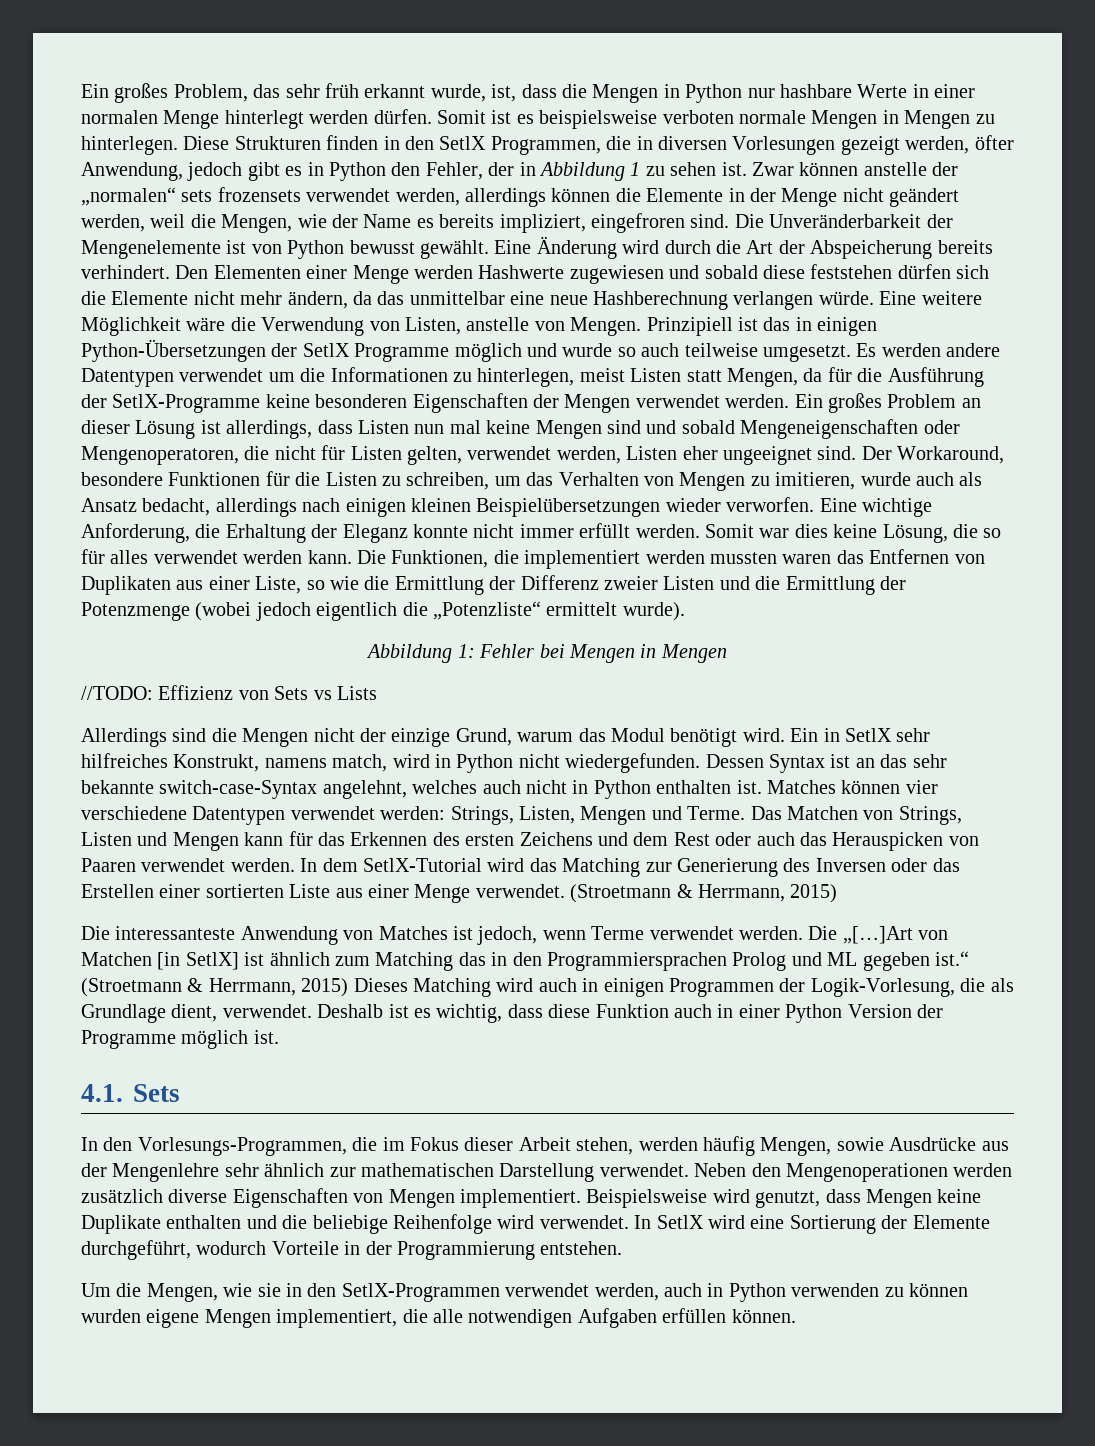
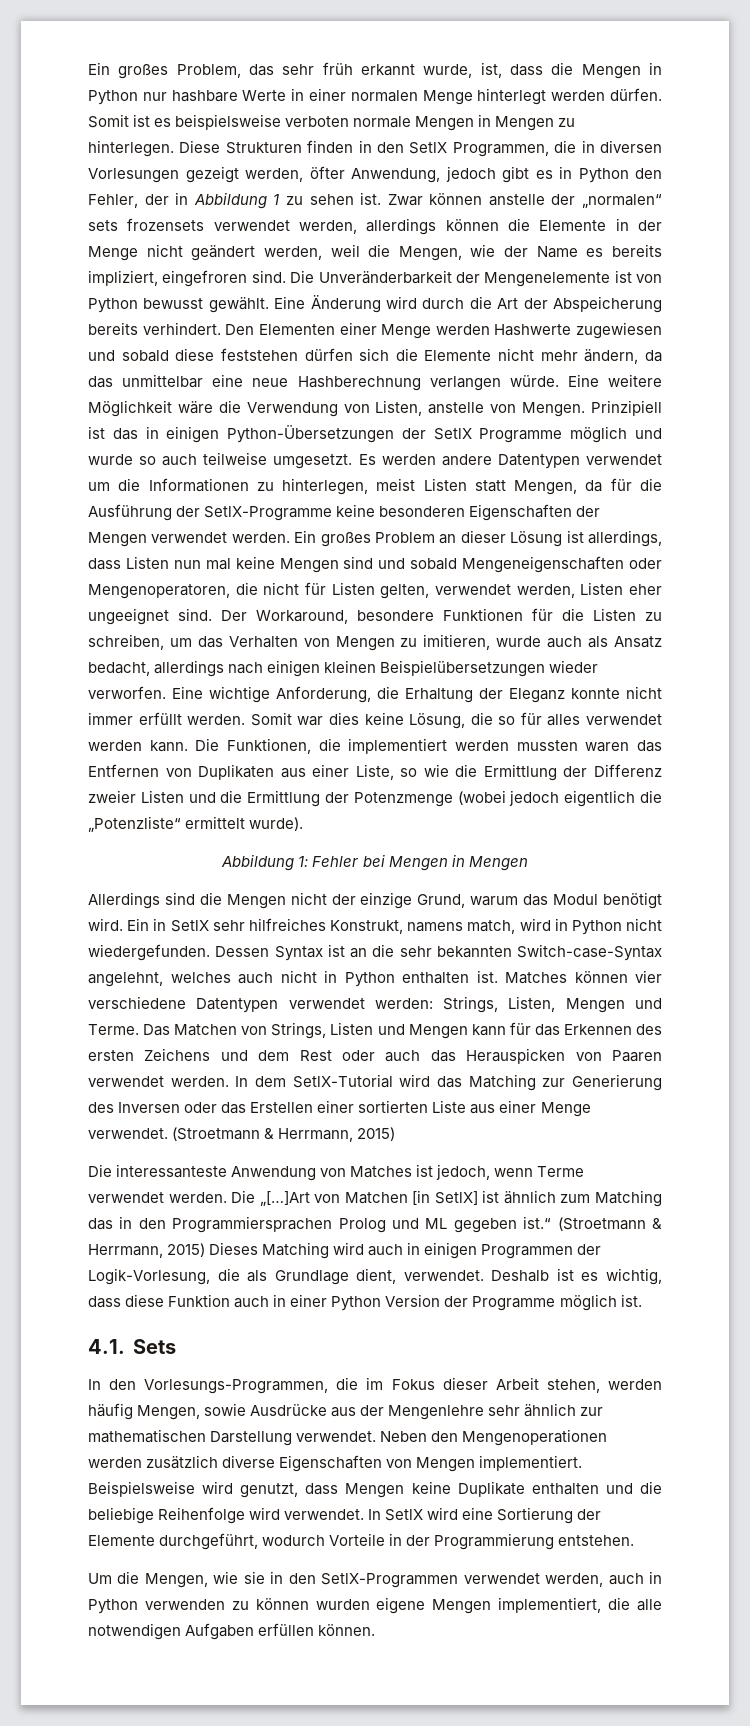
[81,685,377,700] // //TODO: Effizienz von Sets vs Lists -> (528, 863) none
[880,754,947,768] [81,780,318,799] das sehr bekannte switch-case-Syntax -> [372,944,662,961] die sehr bekannten Switch-case-Syntax

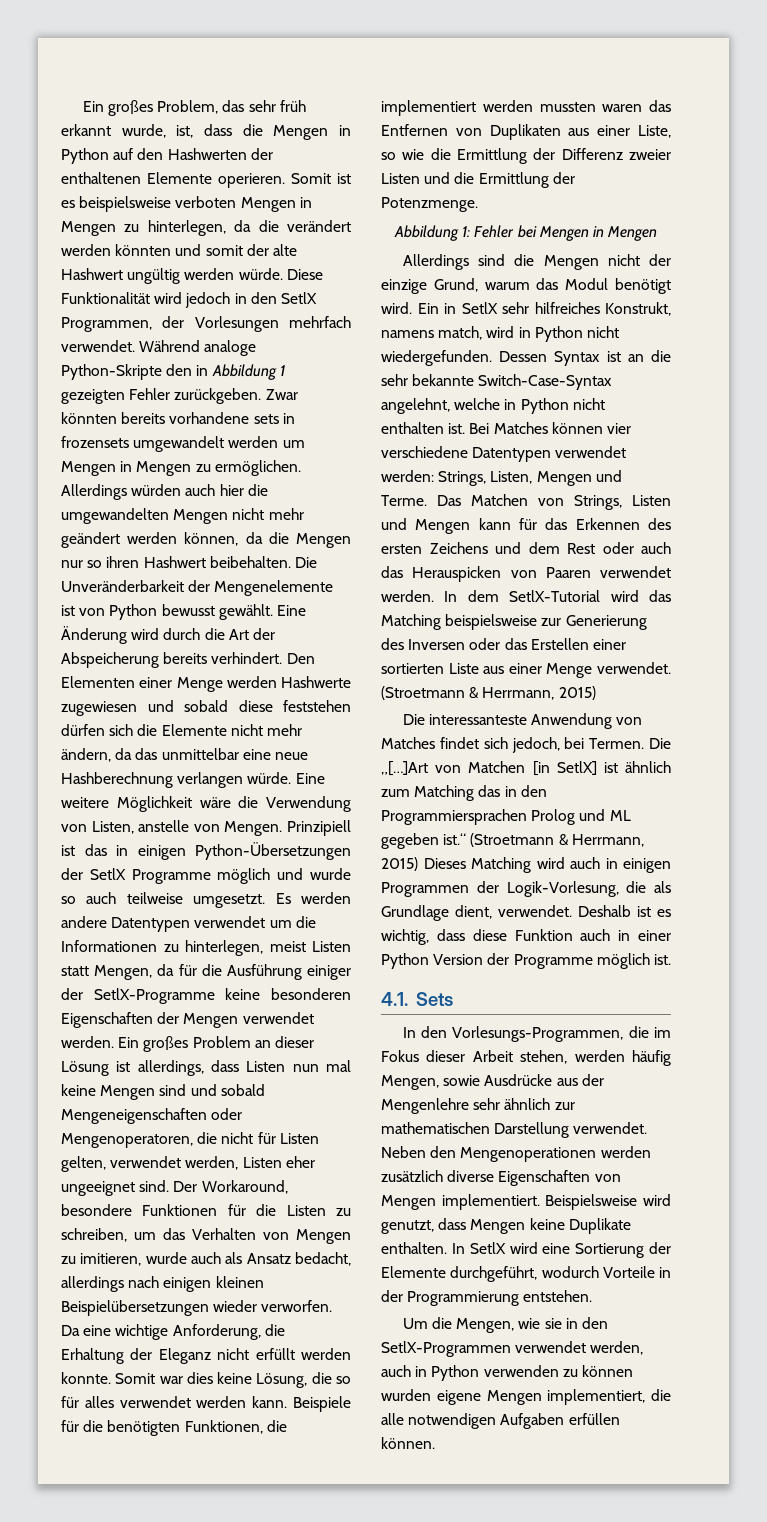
[142,88,662,105] nur hashbare Werte in einer normalen Menge hinterlegt werden dürfen. -> [113,148,273,160] [61,172,285,188] auf den Hashwerten der enthaltenen Elemente operieren.
[353,114,576,131] [88,140,662,157] [88,166,662,183] [88,192,662,209] [88,218,663,235] [88,244,662,261] [88,270,286,287] normale Mengen in Mengen zu hinterlegen. Diese Strukturen finden in den SetlX Programmen, die in diversen Vorlesungen gezeigt werden, öfter Anwendung, jedoch gibt es in Python den Fehler, der in Abbildung 1 zu sehen ist. Zwar können anstelle der „normalen“ sets frozensets verwendet werden, allerdings können die Elemente in der Menge nicht geändert werden, weil die Mengen, wie der Name es bereits impliziert, eingefroren sind. -> [240,197,312,212] [61,220,351,236] [61,244,297,256] [61,268,323,284] [61,292,317,308] [61,316,351,332] [61,340,257,356] [61,364,285,380] [61,388,298,404] [61,412,295,424] [61,436,305,452] [61,460,301,476] [61,484,268,500] [61,508,304,524] [61,532,351,548] [61,556,291,568] Mengen in Mengen zu hinterlegen, da die verändert werden könnten und somit der alte Hashwert ungültig werden würde. Diese Funktionalität wird jedoch in den SetlX Programmen, der Vorlesungen mehrfach verwendet. Während analoge Python-Skripte den in Abbildung 1 gezeigten Fehler zurückgeben. Zwar könnten bereits vorhandene sets in frozensets umgewandelt werden um Mengen in Mengen zu ermöglichen. Allerdings würden auch hier die umgewandelten Mengen nicht mehr geändert werden können, da die Mengen nur so ihren Hashwert beibehalten.
(172, 512) none -> [307,965,351,980] einiger
[172,686,203,699] Eine -> [61,1325,112,1336] Da eine
[571,686,662,699] [88,712,246,725] konnte nicht immer erfüllt werden. -> [217,1348,351,1360] [61,1372,111,1384] nicht erfüllt werden konnte.
[195,738,220,751] Die -> [293,1396,351,1412] [61,1420,181,1436] Beispiele für die benötigten
[353,790,662,807] [88,816,304,832] Potenzmenge (wobei jedoch eigentlich die „Potenzliste“ ermittelt wurde). -> [381,197,478,212] Potenzmenge.
[436,944,662,961] [88,970,395,987] bekannten Switch-case-Syntax angelehnt, welches auch nicht in Python -> [412,374,613,390] [381,398,605,414] bekannte Switch-Case-Syntax angelehnt, welche in Python nicht
(498, 976) none -> [469,423,490,434] Bei
(536, 1082) none -> [445,614,538,630] beispielsweise
[416,1164,585,1180] [88,1192,227,1203] ist jedoch, wenn Terme verwendet werden. -> [439,737,645,753] findet sich jedoch, bei Termen.
[531,1481,663,1495] [88,1507,365,1524] enthalten und die beliebige Reihenfolge wird verwendet. -> [381,1242,447,1254] enthalten.

